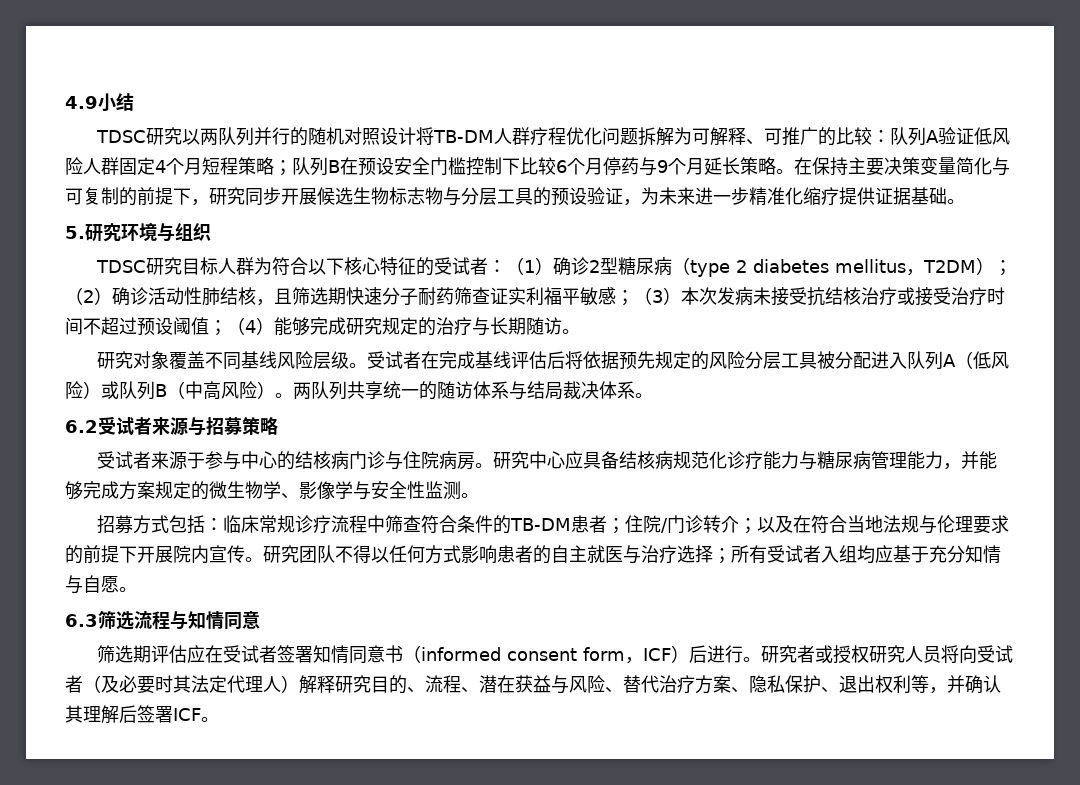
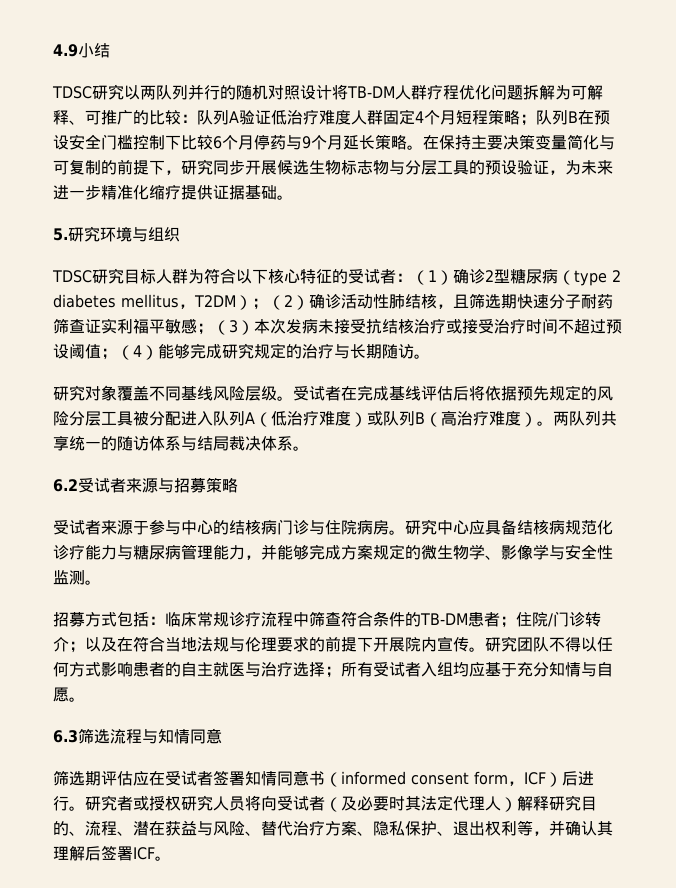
[992,128,1011,145] [65,157,83,175] 风险 -> [287,109,351,125] 治疗难度
[991,352,1010,369] [65,381,83,399] 风险 -> [287,410,351,426] 治疗难度
[185,381,257,400] 中高风险 -> [441,410,521,426] 高治疗难度

